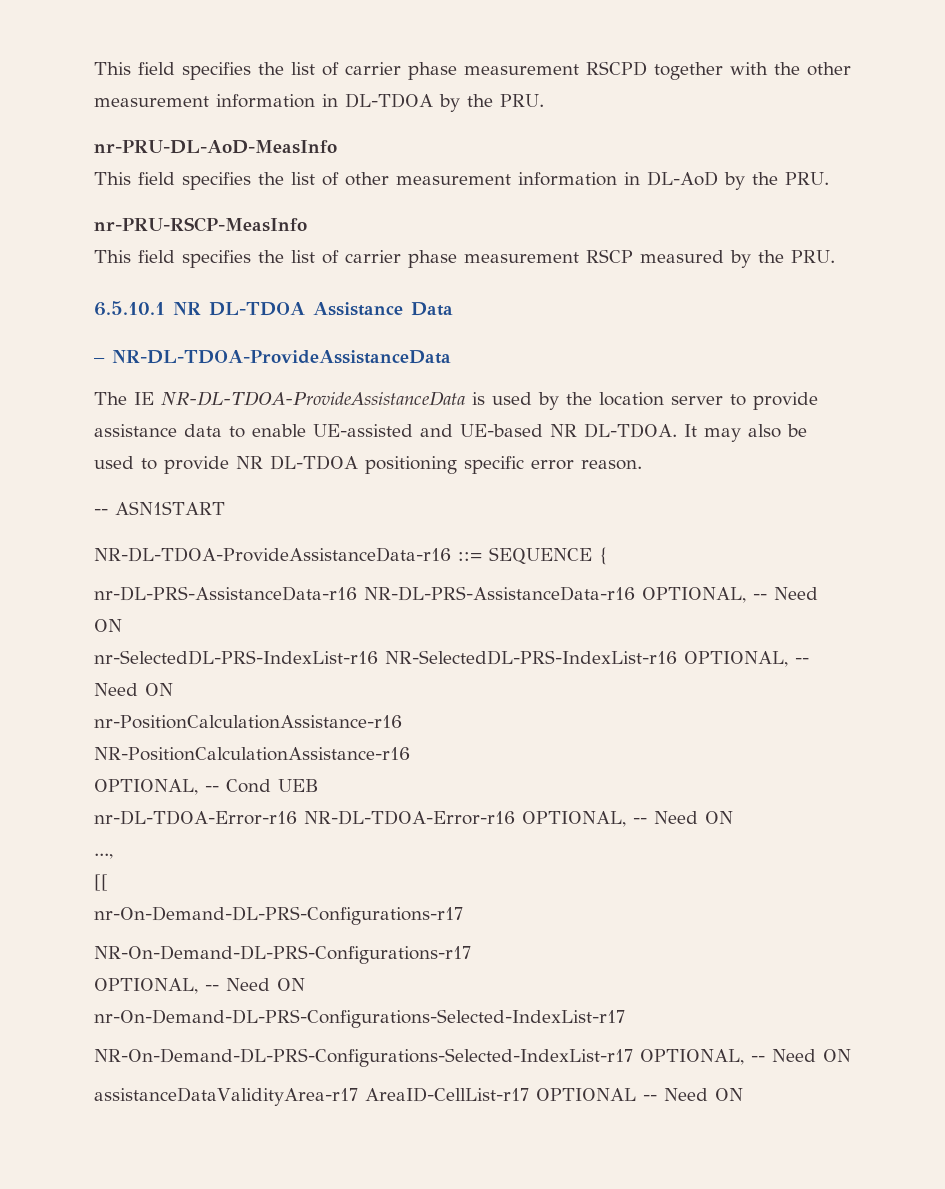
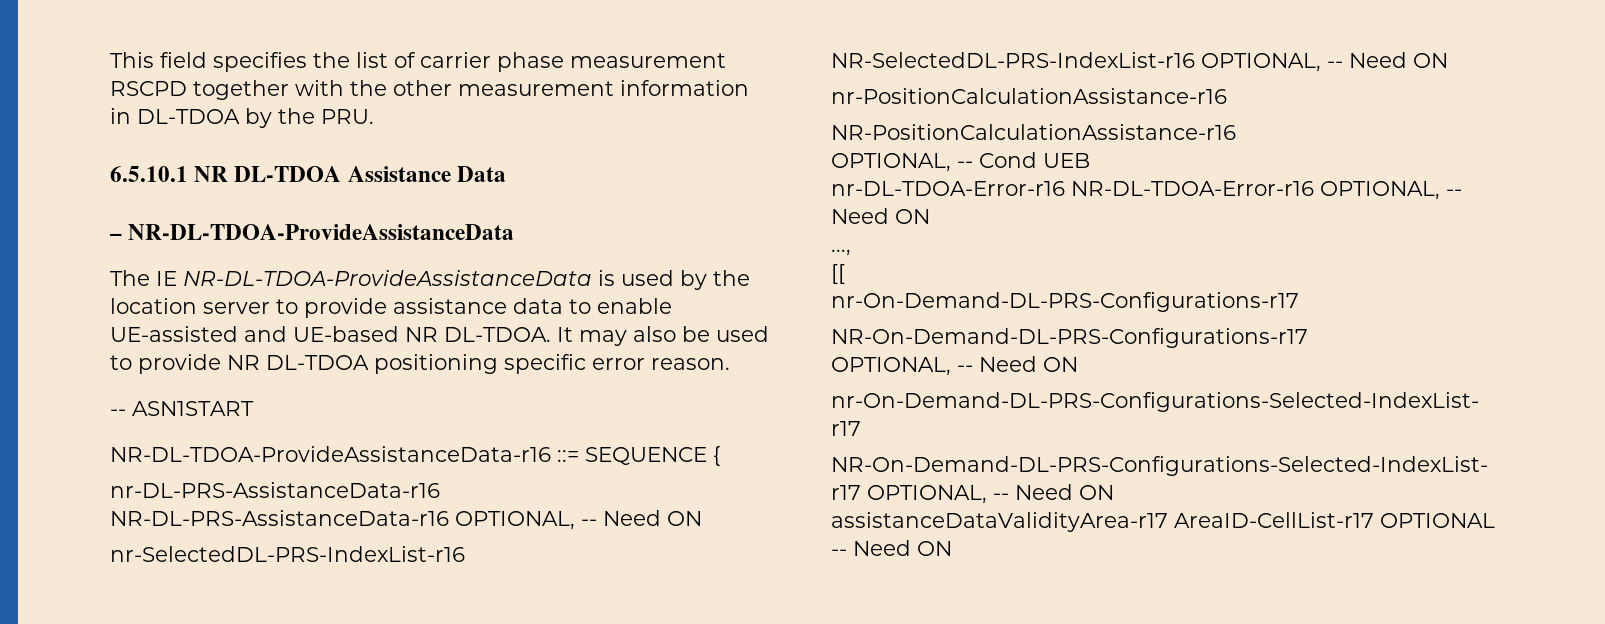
[94,140,337,154] [94,171,829,190] [94,217,307,232] [94,249,835,268] // nr-PRU-DL-AoD-MeasInfo // This field specifies the list of other measurement information in DL-AoD by the PRU. // nr-PRU-RSCP-MeasInfo // This field specifies the list of carrier phase measurement RSCP measured by the PRU. -> (374, 116) none

